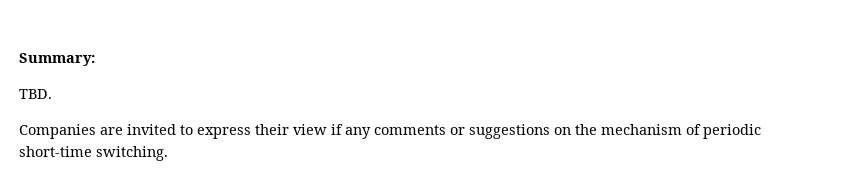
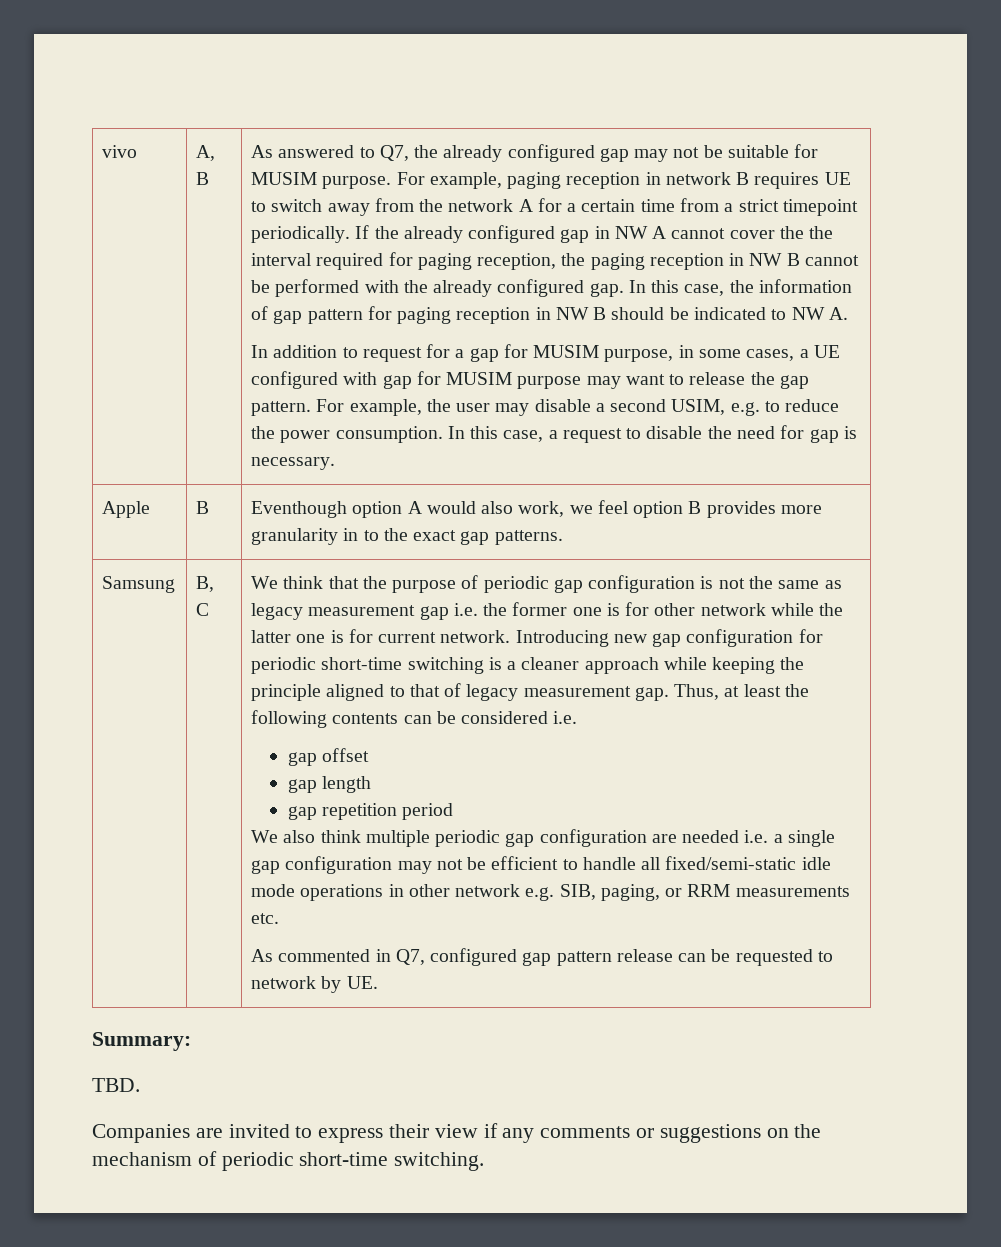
(19, 59) none -> [102,145,138,158] [196,145,216,161] [196,172,210,185] [251,144,819,162] [251,172,851,189] [251,198,858,216] [251,225,834,243] [251,252,859,270] [251,279,852,297] [251,306,848,324] [251,344,840,362] [251,371,809,389] [251,399,840,416] [251,425,857,443] [251,457,336,470] [102,501,151,518] [196,501,210,514] [251,500,822,518] [251,528,563,545] [102,576,176,593] [196,576,215,592] [196,603,210,616] [251,575,842,593] [251,602,844,620] [251,629,823,647] [251,657,805,674] [251,683,809,701] [251,710,578,728] [287,748,370,766] [287,776,372,793] [287,803,454,820] [251,829,835,847] [251,856,831,874] [251,884,850,901] [251,913,280,924] [251,948,833,966] [251,976,378,993] vivo | A, B | As answered to Q7, the already configured gap may not be suitable for MUSIM purpose. For example, paging reception in network B requires UE to switch away from the network A for a certain time from a strict timepoint periodically. If the already configured gap in NW A cannot cover the the interval required for paging reception, the paging reception in NW B cannot be performed with the already configured gap. In this case, the information of gap pattern for paging reception in NW B should be indicated to NW A. // In addition to request for a gap for MUSIM purpose, in some cases, a UE configured with gap for MUSIM purpose may want to release the gap pattern. For example, the user may disable a second USIM, e.g. to reduce the power consumption. In this case, a request to disable the need for gap is necessary. // Apple | B | Eventhough option A would also work, we feel option B provides more granularity in to the exact gap patterns. // Samsung | B, C | We think that the purpose of periodic gap configuration is not the same as legacy measurement gap i.e. the former one is for other network while the latter one is for current network. Introducing new gap configuration for periodic short-time switching is a cleaner approach while keeping the principle aligned to that of legacy measurement gap. Thus, at least the following contents can be considered i.e. // gap offset // gap length // gap repetition period // We also think multiple periodic gap configuration are needed i.e. a single gap configuration may not be efficient to handle all fixed/semi-static idle mode operations in other network e.g. SIB, paging, or RRM measurements etc. // As commented in Q7, configured gap pattern release can be requested to network by UE. //

